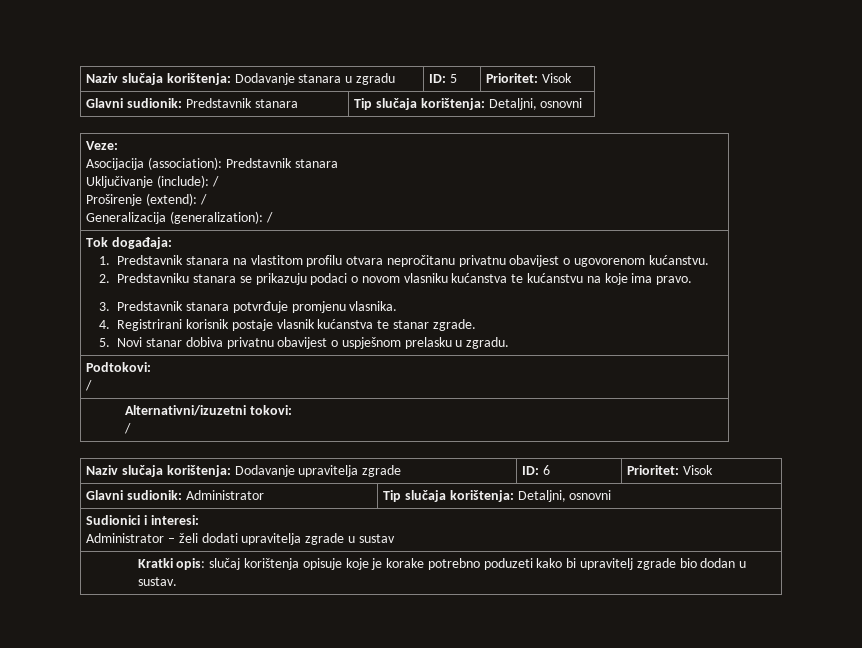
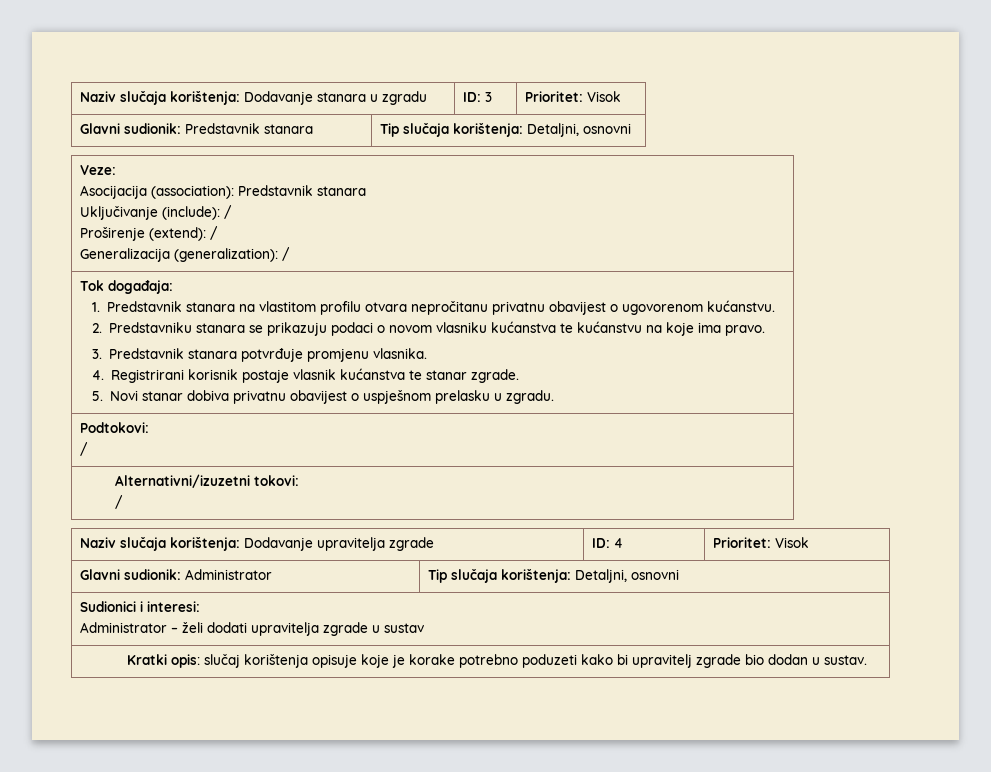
[450,74,458,83] 5 -> [485,92,493,102] 3
[543,465,551,475] 6 -> [614,538,624,548] 4

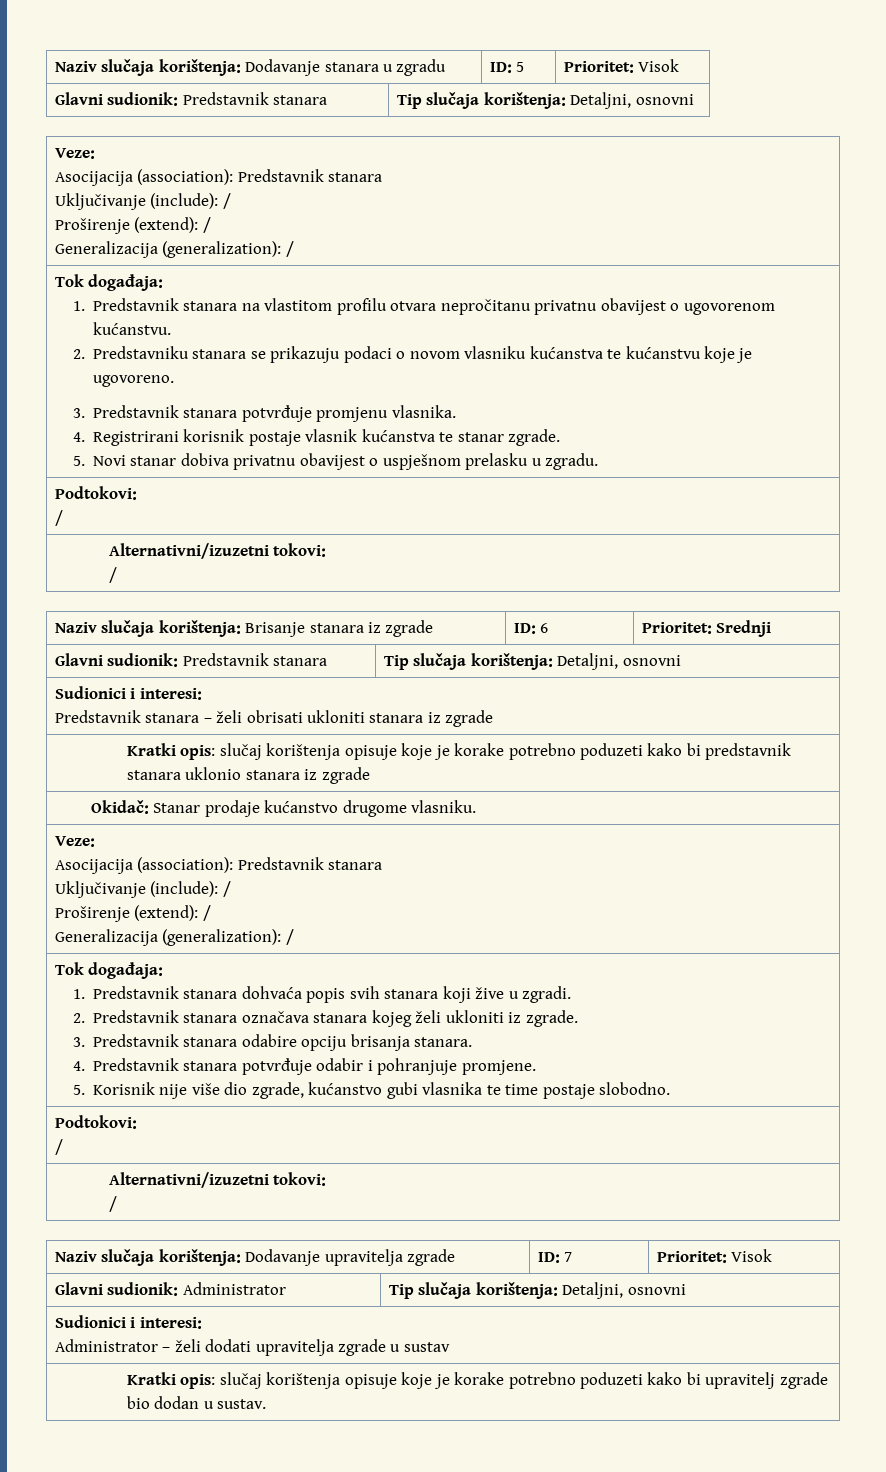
[485,92,493,102] 3 -> [516,62,525,72] 5
[645,322,765,336] na koje ima pravo. -> [704,346,753,363] [93,375,175,387] koje je ugovoreno.
(124, 502) none -> [54,620,434,637] [513,623,549,634] [641,620,772,637] [54,653,328,667] [383,653,681,670] [54,686,202,700] [54,710,494,727] [126,743,792,760] [126,767,370,784] [90,800,477,817] [54,836,95,847] [54,857,383,874] [54,881,231,898] [54,905,211,922] [54,929,294,946] [54,962,164,979] [72,986,572,1003] [72,1010,578,1027] [72,1034,473,1051] [72,1058,536,1075] [72,1082,671,1099] [54,1115,137,1129] [54,1139,63,1155] [108,1172,327,1188] [108,1196,117,1212] // Naziv slučaja korištenja: Brisanje stanara iz zgrade | ID: 6 | Prioritet: Srednji // Glavni sudionik: Predstavnik stanara | Tip slučaja korištenja: Detaljni, osnovni // Sudionici i interesi: // Predstavnik stanara – želi obrisati ukloniti stanara iz zgrade // Kratki opis: slučaj korištenja opisuje koje je korake potrebno poduzeti kako bi predstavnik stanara uklonio stanara iz zgrade // Okidač: Stanar prodaje kućanstvo drugome vlasniku. // Veze: // Asocijacija (association): Predstavnik stanara // Uključivanje (include): / // Proširenje (extend): / // Generalizacija (generalization): / // Tok događaja: // 1. Predstavnik stanara dohvaća popis svih stanara koji žive u zgradi. // 2. Predstavnik stanara označava stanara kojeg želi ukloniti iz zgrade. // 3. Predstavnik stanara odabire opciju brisanja stanara. // 4. Predstavnik stanara potvrđuje odabir i pohranjuje promjene. // 5. Korisnik nije više dio zgrade, kućanstvo gubi vlasnika te time postaje slobodno. // Podtokovi: // / // Alternativni/izuzetni tokovi: // /
[614,538,624,548] 4 -> [564,1252,573,1262] 7

